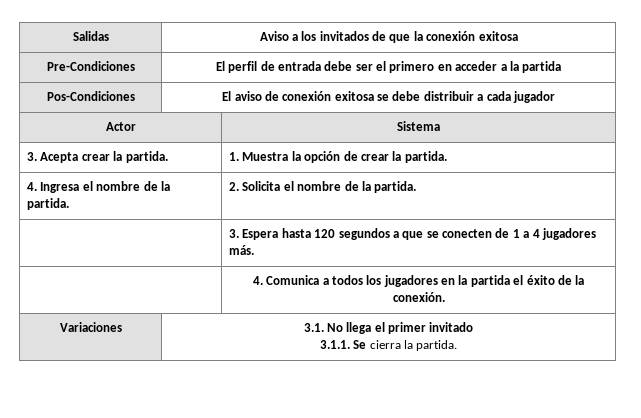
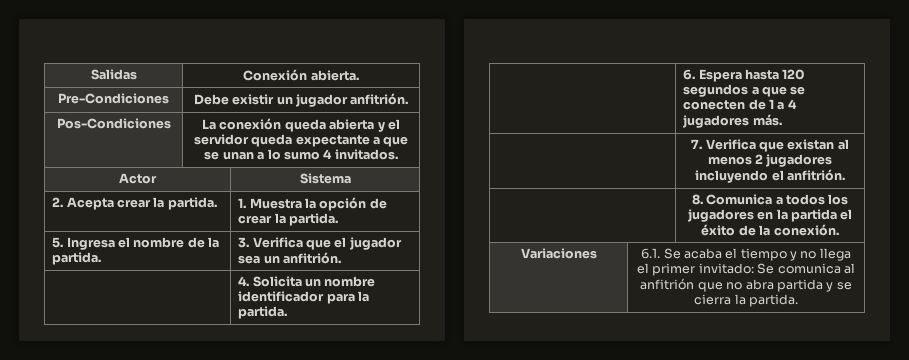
[259,31,518,43] [46,61,135,71] [215,61,562,73] [46,91,135,101] [222,91,555,103] Aviso a los invitados de que la conexión exitosa // Pre-Condiciones | El perfil de entrada debe ser el primero en acceder a la partida // Pos-Condiciones | El aviso de conexión exitosa se debe distribuir a cada jugador -> [243,69,359,81] [58,93,169,104] [193,93,409,107] [56,118,171,129] [202,118,400,132] [193,134,409,147] [204,149,398,160] Conexión abierta. // Pre-Condiciones | Debe existir un jugador anfitrión. // Pos-Condiciones | La conexión queda abierta y el servidor queda expectante a que se unan a lo sumo 4 invitados.
[27,152,38,161] 3. -> [52,197,64,207] 2.
[27,182,38,191] 4. -> [52,237,64,248] 5.
[229,181,359,191] 2. Solicita el nombre de -> [238,237,402,250] [238,252,342,264] [238,276,376,287] [238,291,355,304] 3. Verifica que el jugador sea un anfitrión. // | 4. Solicita un nombre identificador para
[229,229,240,238] 3. -> [683,69,696,80] 6.
[252,276,263,285] 4. -> [691,139,849,152] [707,154,833,167] [695,169,845,183] [691,194,703,205] 7. Verifica que existan al menos 2 jugadores incluyendo el anfitrión. // | 8.
[303,322,474,334] [319,340,367,349] 3.1. No llega el primer invitado // 3.1.1. Se -> [641,248,851,261] [637,263,855,276] [640,278,852,292] 6.1. Se acaba el tiempo y no llega el primer invitado: Se comunica al anfitrión que no abra partida y se

